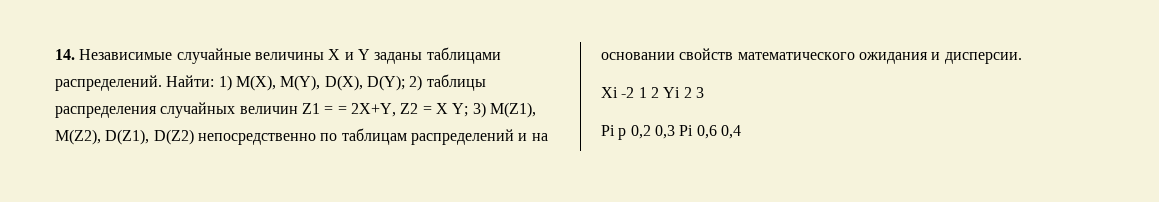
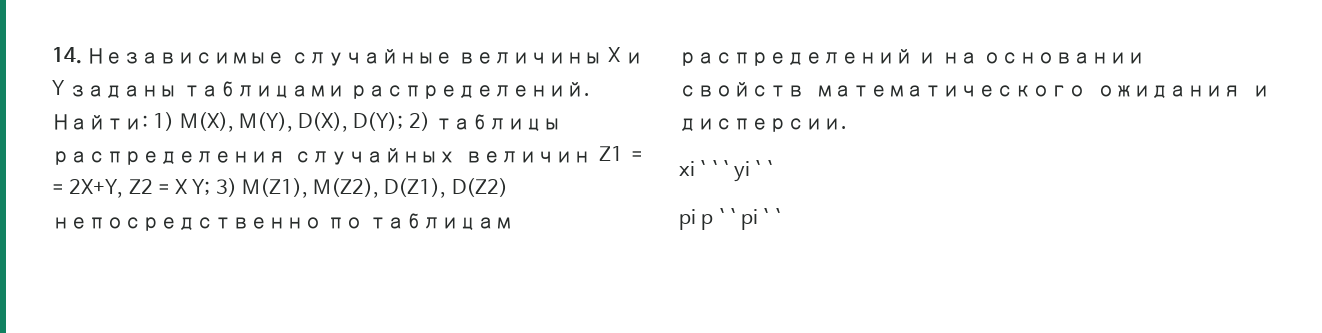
[601,87,704,98] [601,125,741,140] Xi -2 1 2 Yi 2 3 // Pi p 0,2 0,3 Pi 0,6 0,4 -> [679,160,773,182] [679,208,781,230] xi ` ` ` yi ` ` // pi p ` ` pi ` `

